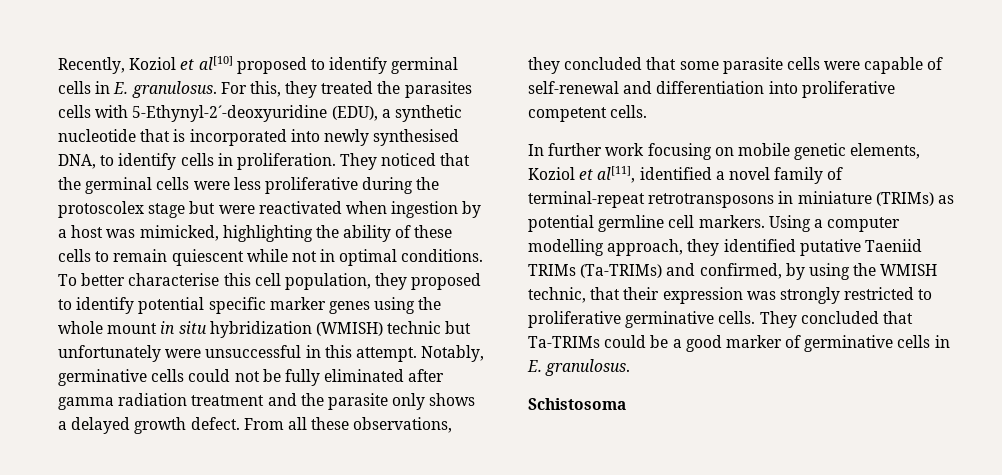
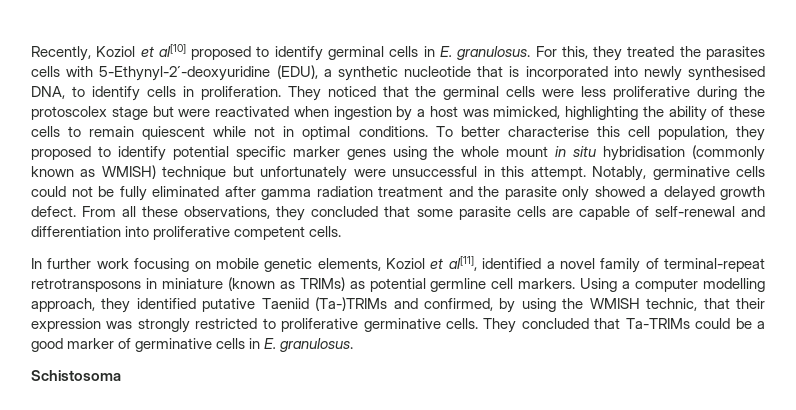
[209,321,442,338] hybridization (WMISH) technic -> [603,145,766,161] [31,165,227,180] hybridisation (commonly known as WMISH) technique
[429,393,476,406] shows -> [594,186,645,197] showed
[824,61,861,70] were -> [551,209,573,217] are
[875,192,934,206] (TRIMs) -> [227,277,345,291] (known as TRIMs)
[528,264,663,278] TRIMs (Ta-TRIMs) -> [315,297,388,311] (Ta-)TRIMs

